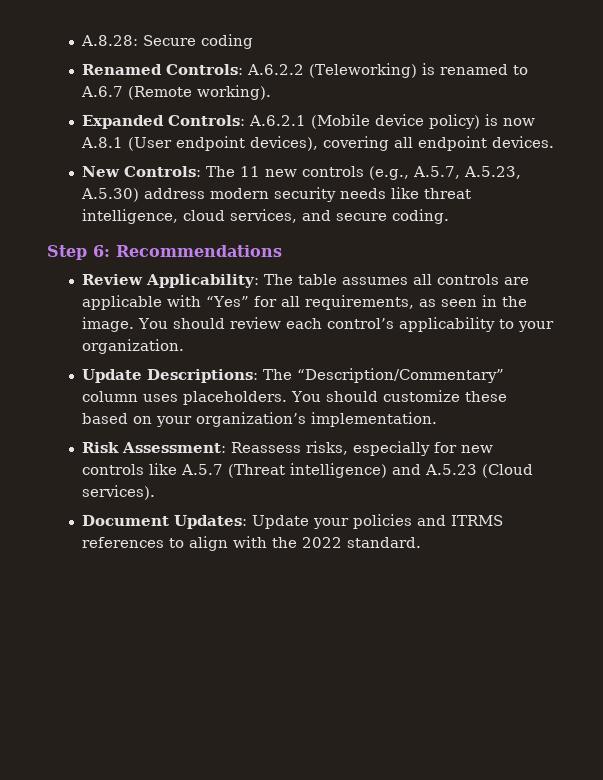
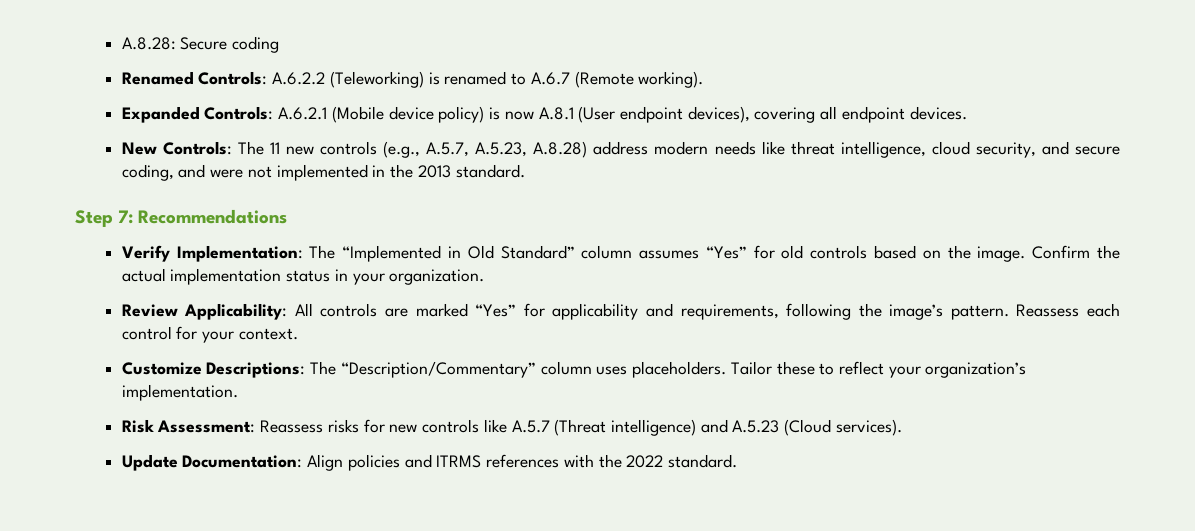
[81,188,140,202] A.5.30) -> [533,141,588,158] A.8.28)
[274,187,337,202] security -> (709, 148) none
[230,209,298,223] services, -> [975,142,1036,158] security,
[392,209,450,224] coding. -> [121,164,525,181] coding, and were not implemented in the 2013 standard.
[93,245,110,257] 6: -> [118,210,134,224] 7:
[82,274,530,288] [82,295,528,310] [82,317,555,332] [82,339,185,354] [82,369,143,383] Review Applicability: The table assumes all controls are applicable with “Yes” for all requirements, as seen in the image. You should review each control’s applicability to your organization. // Update -> [121,245,1121,262] [121,268,485,285] [121,303,1120,320] [121,326,298,343] [121,362,202,375] Verify Implementation: The “Implemented in Old Standard” column assumes “Yes” for old controls based on the image. Confirm the actual implementation status in your organization. // Review Applicability: All controls are marked “Yes” for applicability and requirements, following the image’s pattern. Reassess each control for your context. // Customize
[291,390,508,402] [82,413,153,424] You should customize these based on -> [730,361,884,375] Tailor these to reflect
[306,441,431,456] risks, especially -> [327,419,359,433] risks
[82,515,350,529] Document Updates: Update your -> [121,454,344,471] Update Documentation: Align
[169,536,229,551] to align -> (560, 461) none

